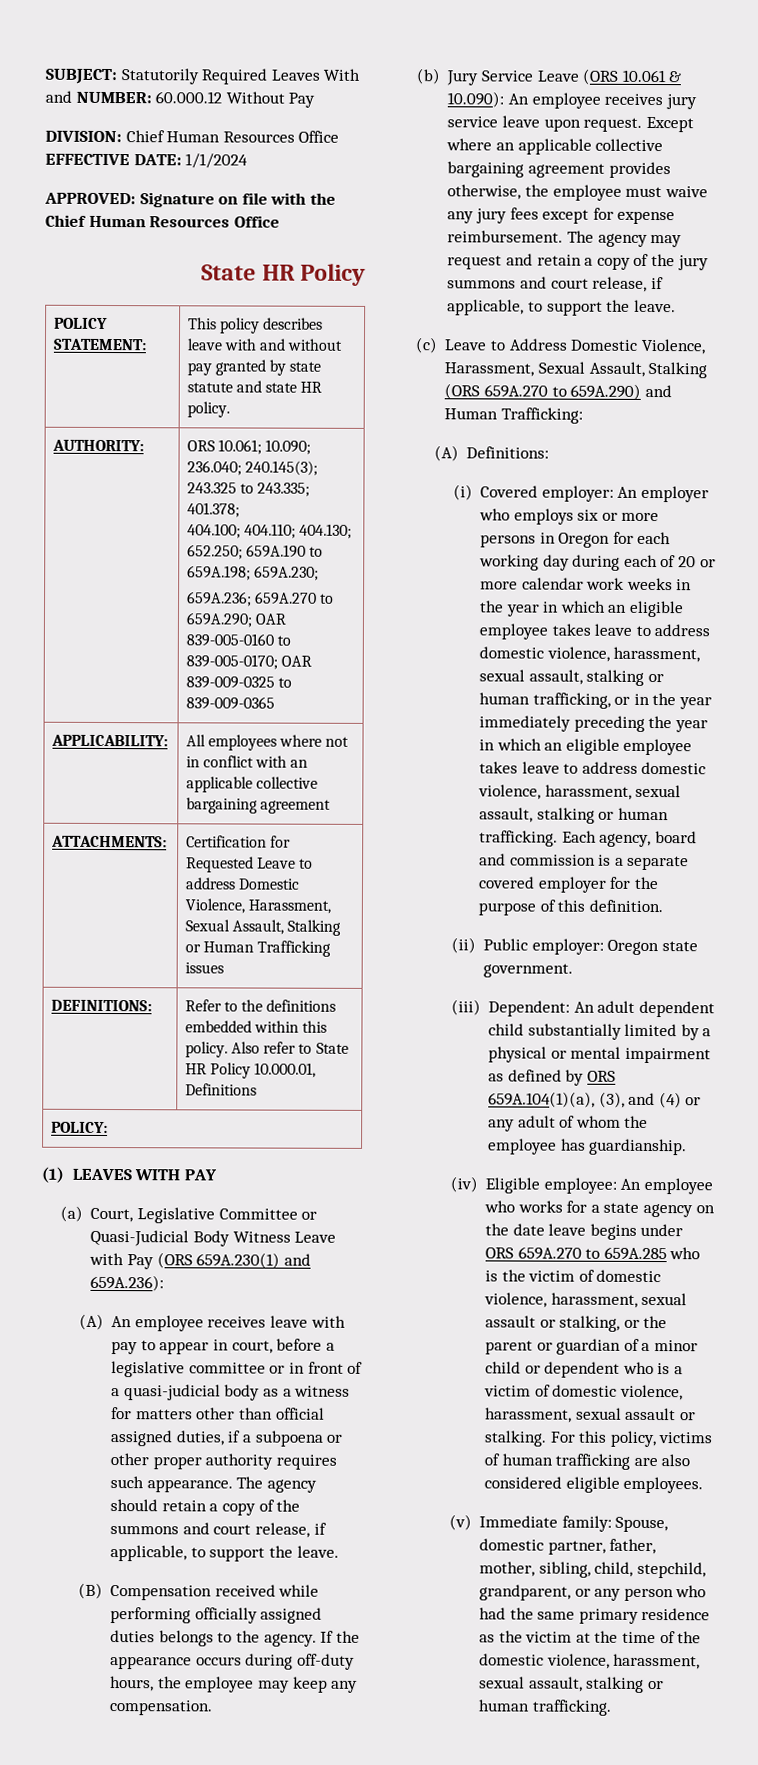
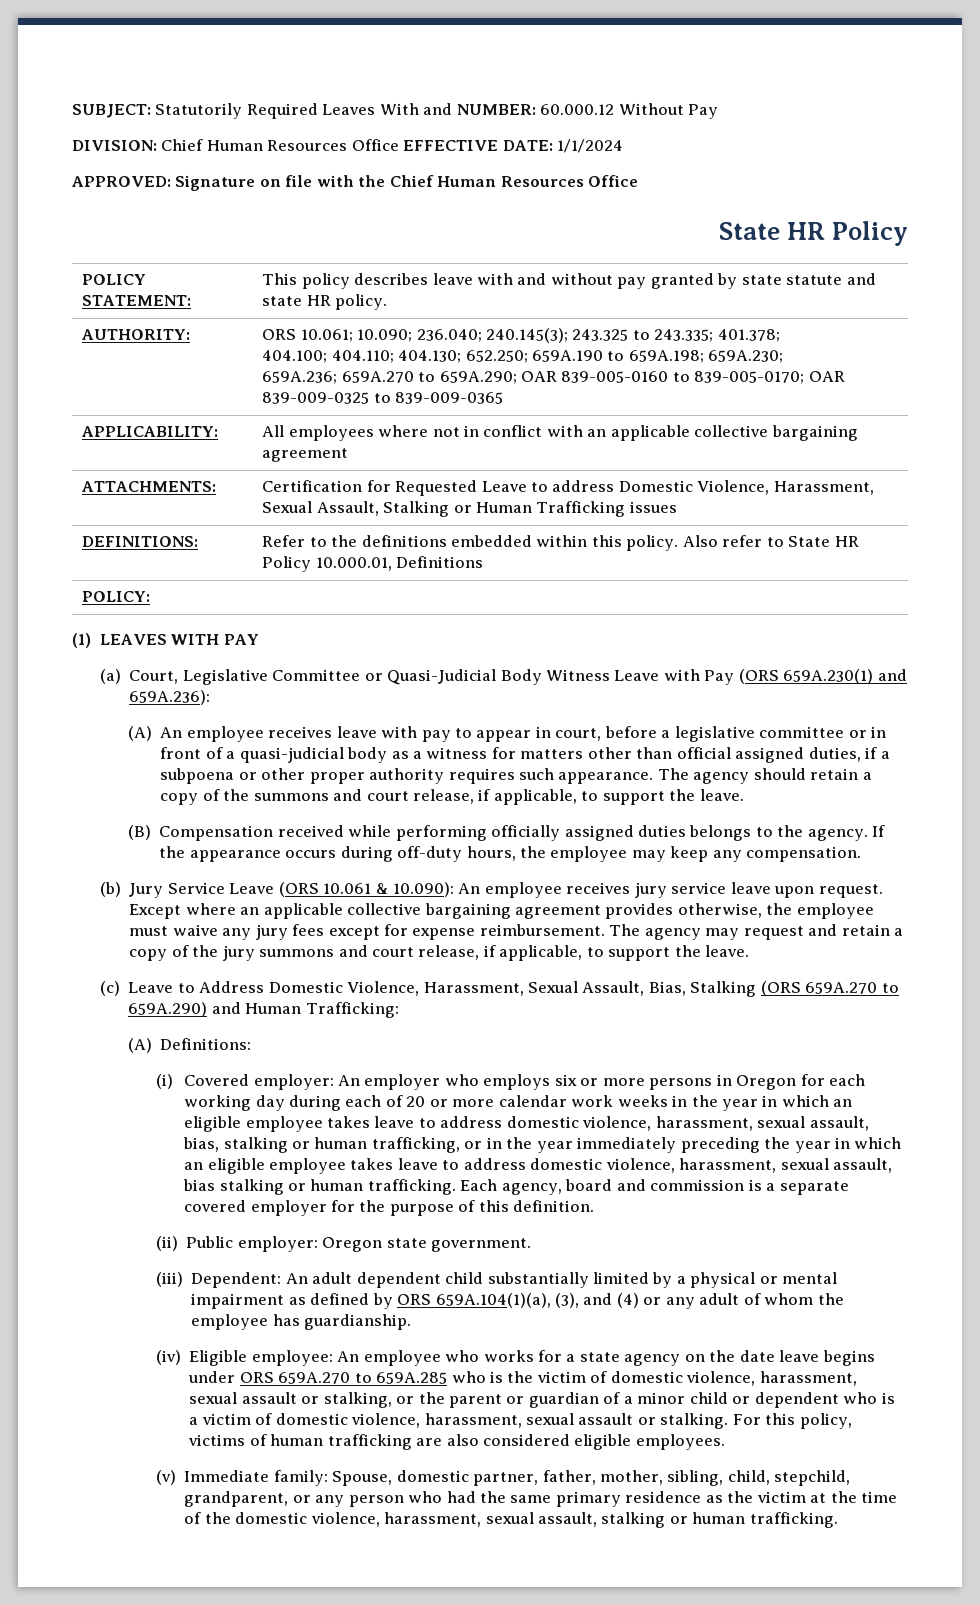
(645, 369) none -> [648,981,686,996] Bias,
(583, 677) none -> [183,1137,220,1152] bias,
(534, 815) none -> [183,1179,216,1191] bias

